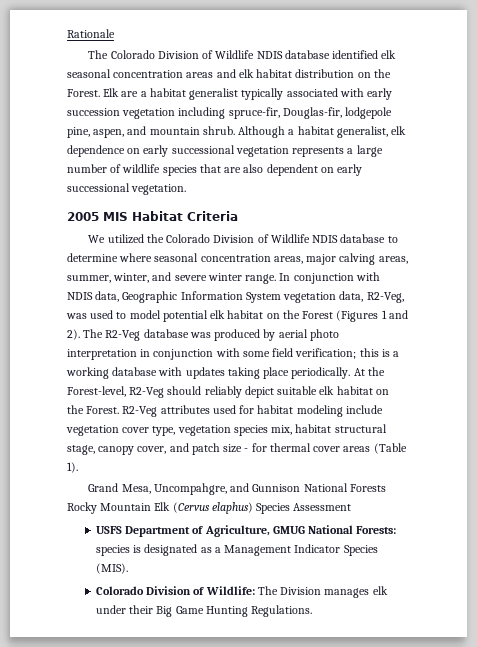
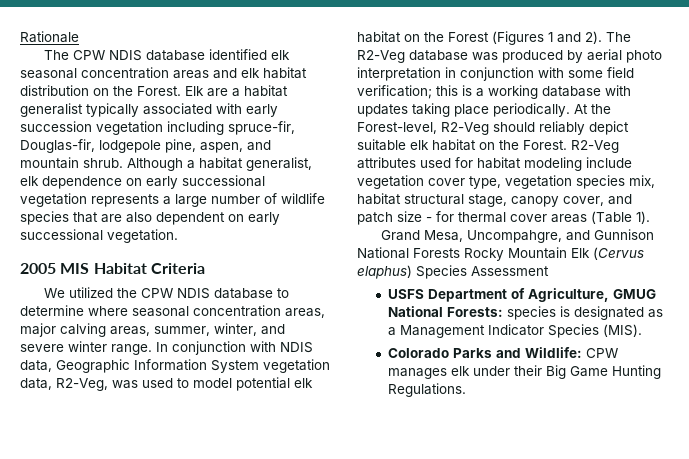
[110,50,255,59] Colorado Division of Wildlife -> [72,50,105,60] CPW
[166,234,310,243] Colorado Division of Wildlife -> [140,288,173,298] CPW
[146,586,322,595] Division of Wildlife: The Division -> [452,347,618,358] Parks and Wildlife: CPW

